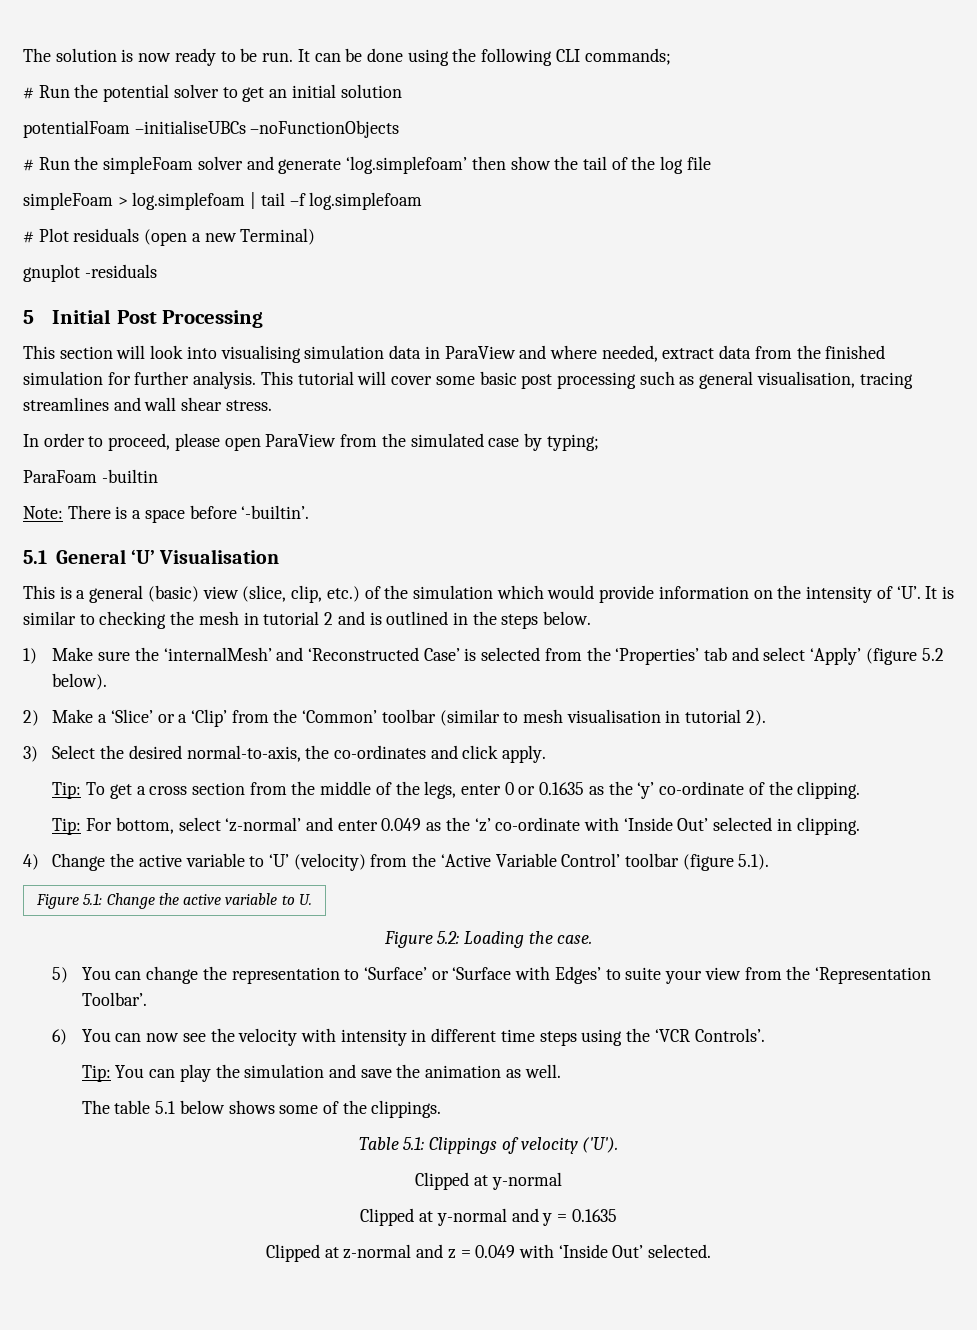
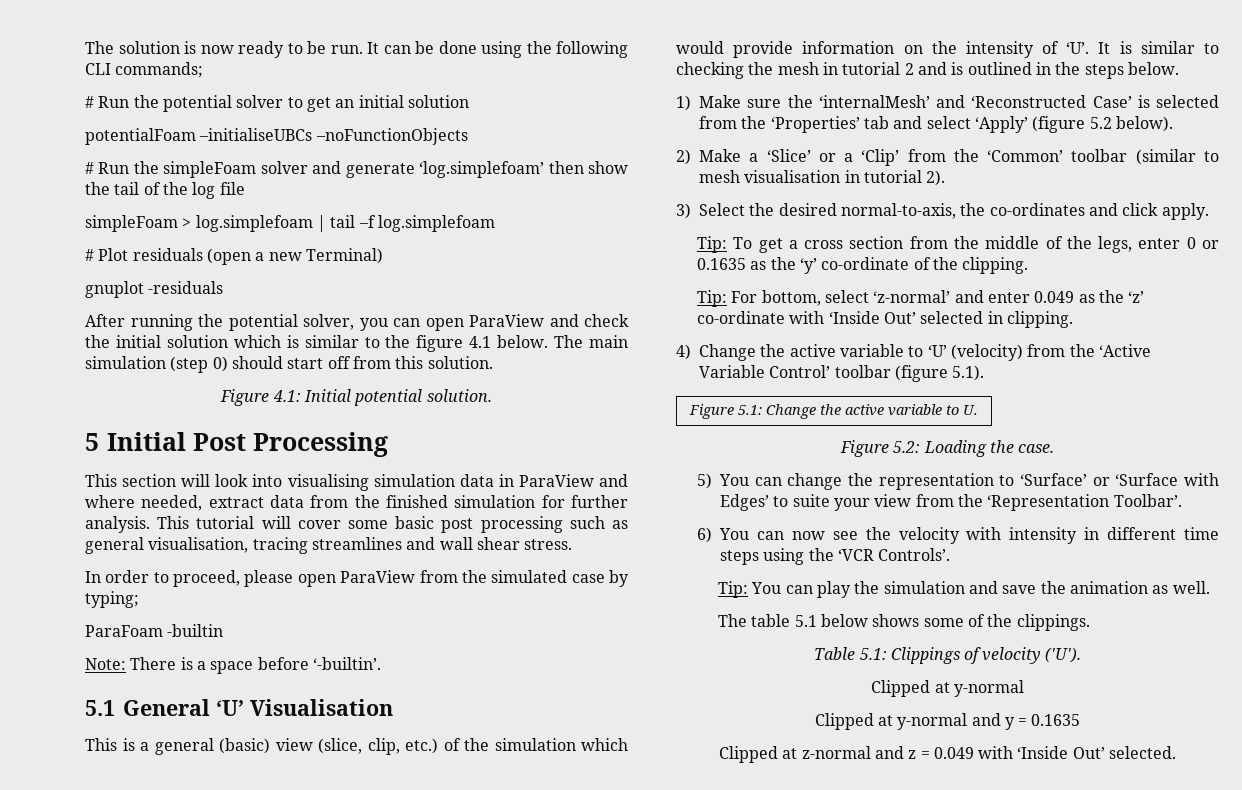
(157, 271) none -> [85,314,629,331] [85,335,628,352] [85,356,493,373] [220,389,492,406] // After running the potential solver, you can open ParaView and check the initial solution which is similar to the figure 4.1 below. The main simulation (step 0) should start off from this solution. // Figure 4.1: Initial potential solution.

